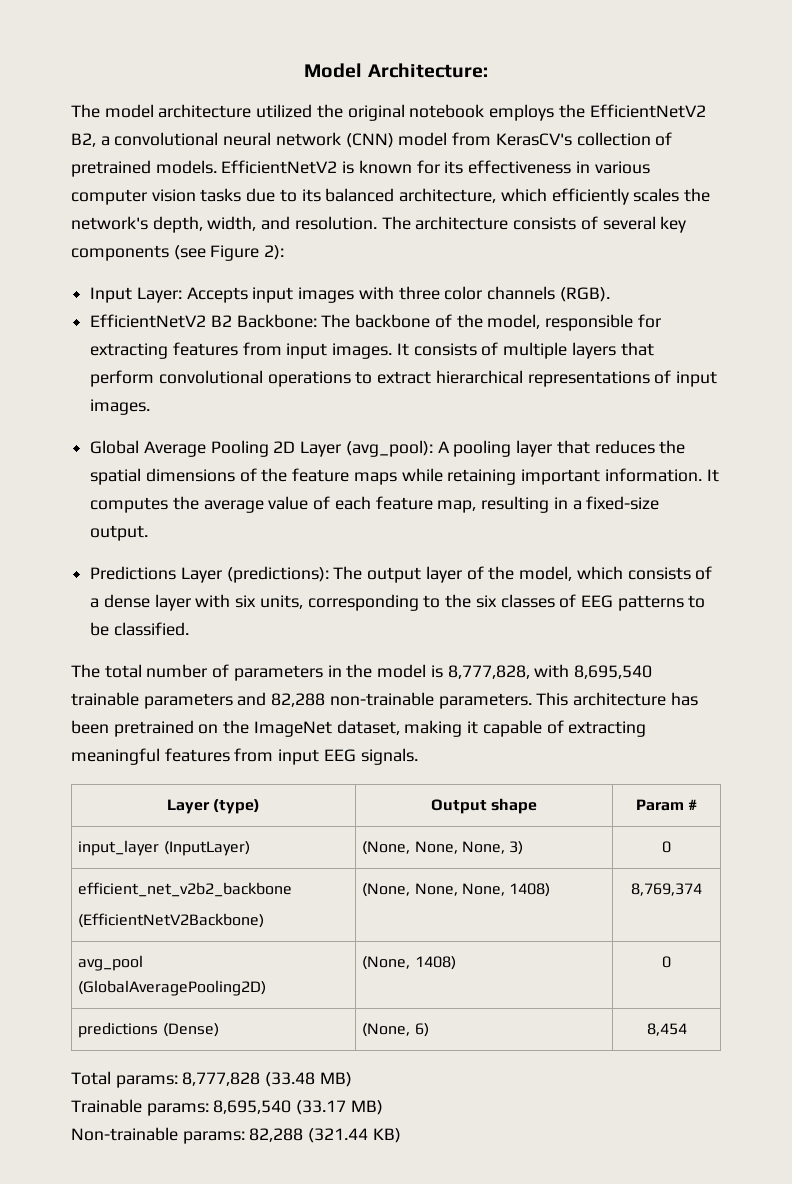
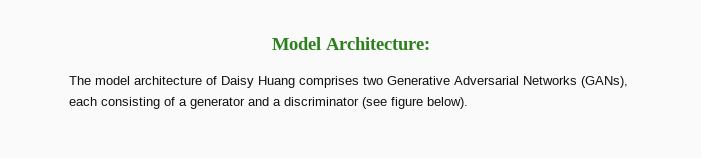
[256,104,706,121] [71,132,673,148] [71,160,650,177] [71,188,710,205] [71,216,687,233] [71,245,285,261] [90,286,610,303] [90,314,661,331] [90,342,654,359] [90,370,718,387] [90,399,151,415] [90,440,686,457] [90,468,719,485] [90,496,660,513] [90,525,149,541] [90,566,713,583] [90,594,706,611] [90,622,189,636] [71,664,652,681] [71,692,698,709] [71,720,647,737] [71,748,418,765] [166,799,261,814] [430,798,538,814] [635,799,698,811] [78,840,250,856] [362,841,524,855] [662,841,671,853] [78,882,293,897] [78,913,265,928] [362,883,551,897] [631,883,702,896] [78,955,144,971] [78,980,267,996] [362,956,456,970] [662,956,671,968] [78,1022,219,1038] [362,1023,429,1037] [646,1023,687,1036] [71,1071,352,1088] [71,1099,383,1116] [71,1127,401,1144] utilized the original notebook employs the EfficientNetV2 B2, a convolutional neural network (CNN) model from KerasCV's collection of pretrained models. EfficientNetV2 is known for its effectiveness in various computer vision tasks due to its balanced architecture, which efficiently scales the network's depth, width, and resolution. The architecture consists of several key components (see Figure 2): // Input Layer: Accepts input images with three color channels (RGB). // EfficientNetV2 B2 Backbone: The backbone of the model, responsible for extracting features from input images. It consists of multiple layers that perform convolutional operations to extract hierarchical representations of input images. // Global Average Pooling 2D Layer (avg_pool): A pooling layer that reduces the spatial dimensions of the feature maps while retaining important information. It computes the average value of each feature map, resulting in a fixed-size output. // Predictions Layer (predictions): The output layer of the model, which consists of a dense layer with six units, corresponding to the six classes of EEG patterns to be classified. // The total number of parameters in the model is 8,777,828, with 8,695,540 trainable parameters and 82,288 non-trainable parameters. This architecture has been pretrained on the ImageNet dataset, making it capable of extracting meaningful features from input EEG signals. // Layer (type) | Output shape | Param # // input_layer (InputLayer) | (None, None, None, 3) | 0 // efficient_net_v2b2_backbone // (EfficientNetV2Backbone) | (None, None, None, 1408) | 8,769,374 // avg_pool // (GlobalAveragePooling2D) | (None, 1408) | 0 // predictions (Dense) | (None, 6) | 8,454 // Total params: 8,777,828 (33.48 MB) // Trainable params: 8,695,540 (33.17 MB) // Non-trainable params: 82,288 (321.44 KB) -> [206,76,628,88] [69,97,468,109] of Daisy Huang comprises two Generative Adversarial Networks (GANs), each consisting of a generator and a discriminator (see figure below).

